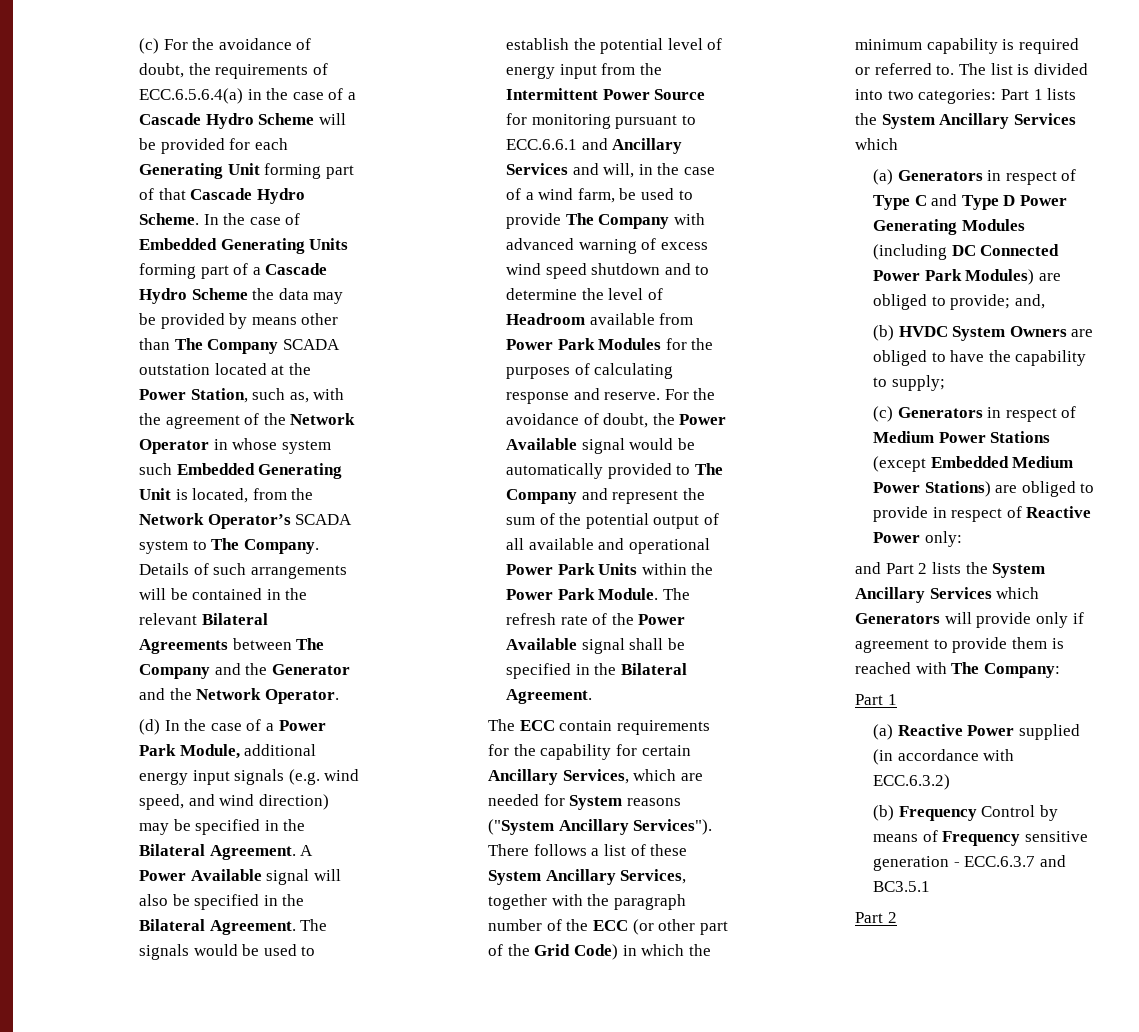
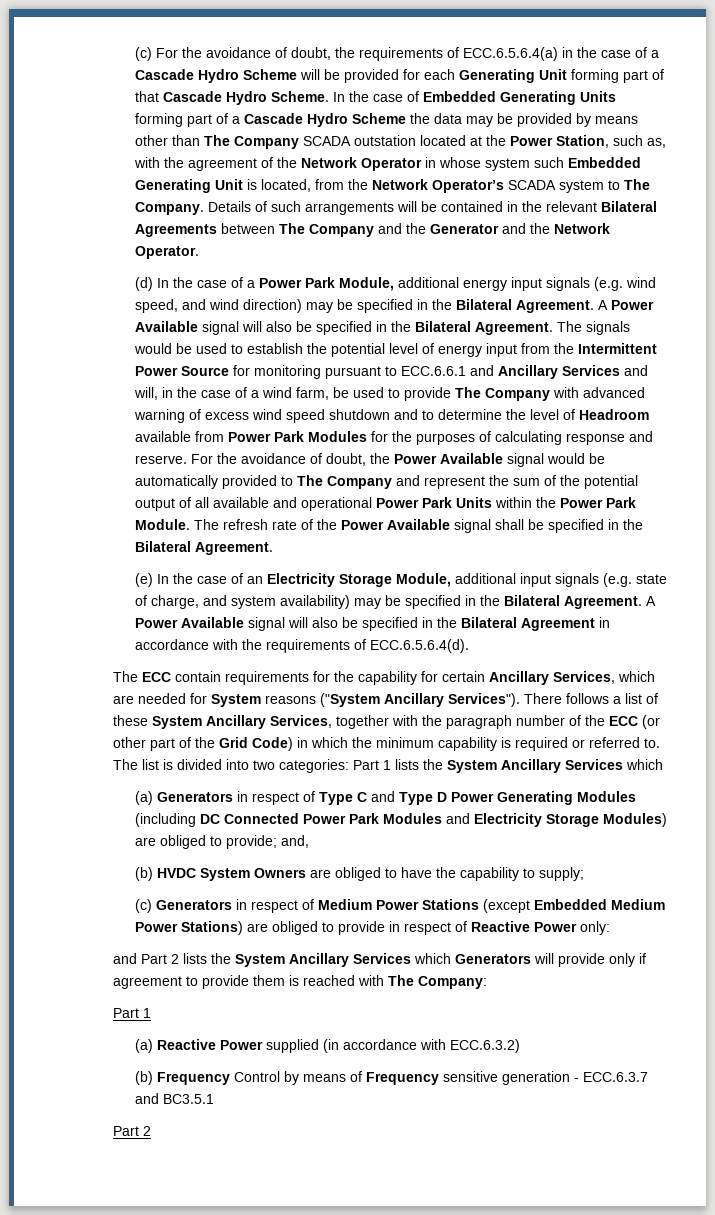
(593, 696) none -> [134,573,667,587] [134,595,656,609] [134,617,610,631] [134,639,469,653] // (e) In the case of an Electricity Storage Module, additional input signals (e.g. state of charge, and system availability) may be specified in the Bilateral Agreement. A Power Available signal will also be specified in the Bilateral Agreement in accordance with the requirements of ECC.6.5.6.4(d).
(962, 275) none -> [382,813,599,827] Modules and Electricity Storage

